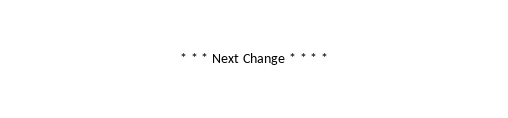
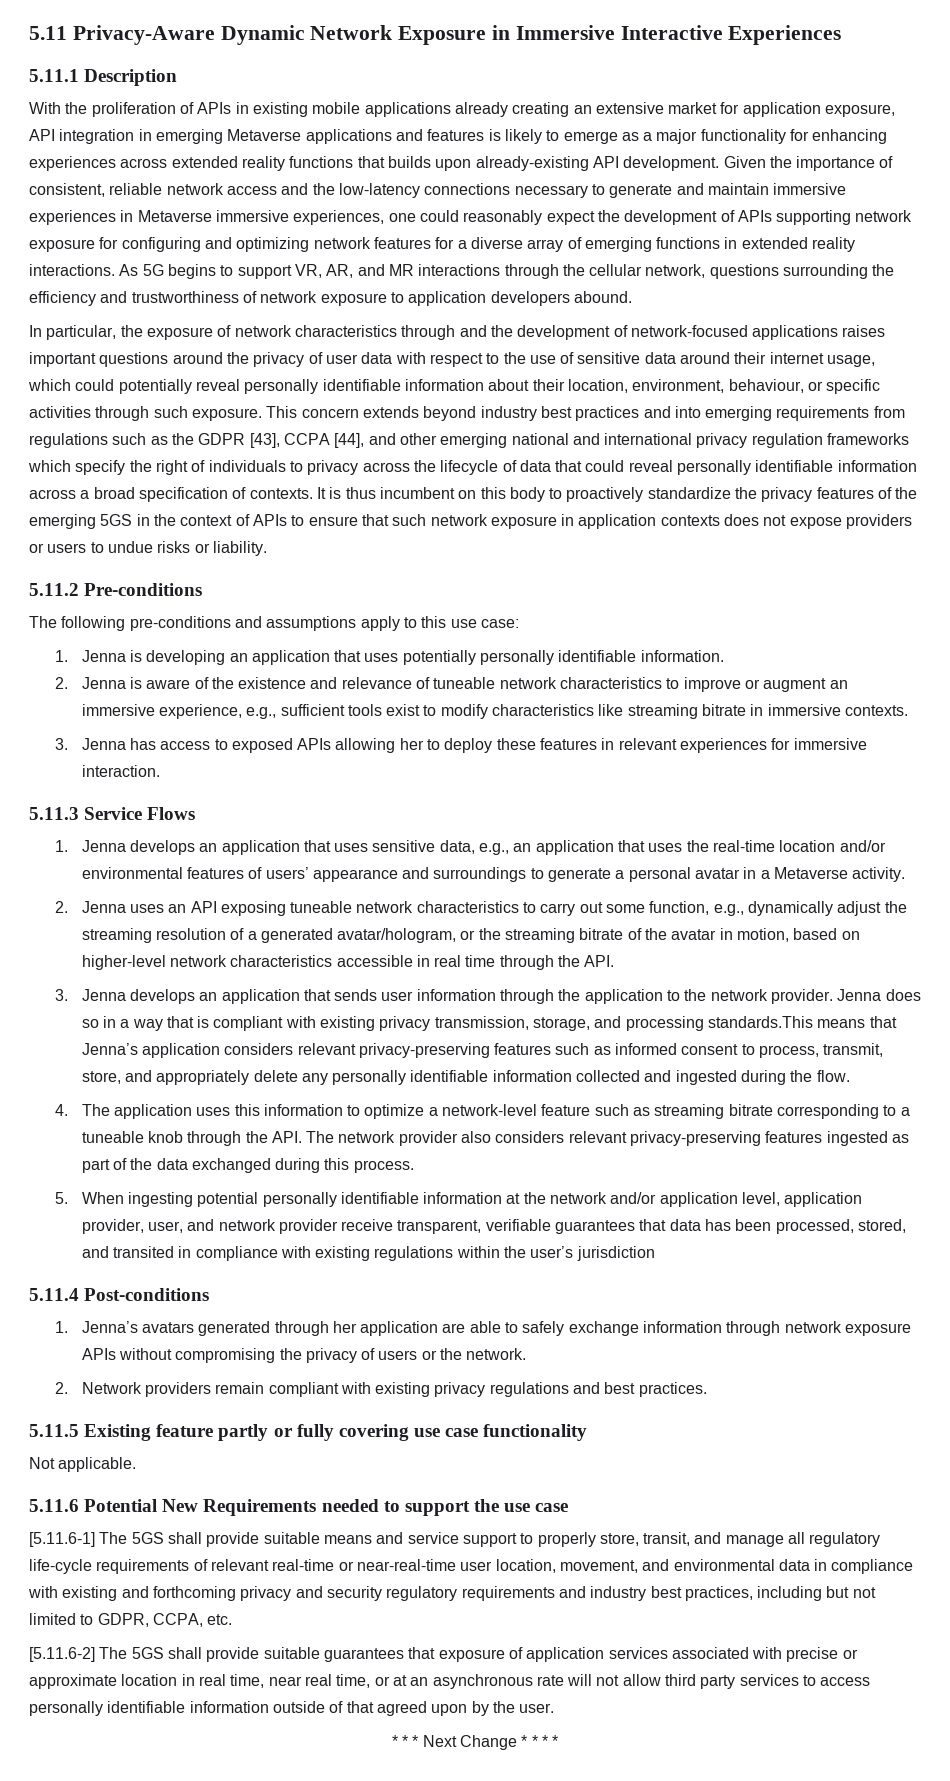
(179, 58) none -> [29,25,842,45] [29,69,178,86] [29,102,896,117] [29,129,888,144] [29,156,894,171] [29,183,847,198] [29,210,913,225] [29,237,856,252] [29,264,895,279] [29,291,632,306] [29,325,886,340] [29,352,876,367] [28,379,881,394] [29,406,905,421] [29,433,910,448] [28,460,917,475] [29,487,918,502] [29,514,913,529] [29,541,267,556] [29,583,203,596] [29,616,519,631] [55,650,724,665] [55,677,848,692] [81,704,909,719] [55,738,867,753] [81,765,160,777] [29,807,196,820] [55,840,886,855] [81,867,906,882] [55,901,907,916] [81,928,860,943] [81,955,615,970] [55,989,921,1004] [81,1016,897,1031] [81,1043,884,1058] [81,1070,850,1085] [55,1104,910,1119] [81,1131,910,1146] [81,1158,414,1173] [55,1192,863,1207] [81,1219,907,1234] [81,1246,655,1261] [29,1288,210,1301] [55,1321,912,1336] [81,1348,527,1363] [55,1382,707,1397] [29,1424,588,1441] [29,1457,137,1472] [29,1499,569,1516] [29,1532,881,1547] [29,1559,914,1574] [28,1586,876,1601] [29,1613,233,1627] [29,1647,858,1662] [29,1674,871,1689] [29,1701,555,1716] 5.11 Privacy-Aware Dynamic Network Exposure in Immersive Interactive Experiences // 5.11.1 Description // With the proliferation of APIs in existing mobile applications already creating an extensive market for application exposure, API integration in emerging Metaverse applications and features is likely to emerge as a major functionality for enhancing experiences across extended reality functions that builds upon already-existing API development. Given the importance of consistent, reliable network access and the low-latency connections necessary to generate and maintain immersive experiences in Metaverse immersive experiences, one could reasonably expect the development of APIs supporting network exposure for configuring and optimizing network features for a diverse array of emerging functions in extended reality interactions. As 5G begins to support VR, AR, and MR interactions through the cellular network, questions surrounding the efficiency and trustworthiness of network exposure to application developers abound. // In particular, the exposure of network characteristics through and the development of network-focused applications raises important questions around the privacy of user data with respect to the use of sensitive data around their internet usage, which could potentially reveal personally identifiable information about their location, environment, behaviour, or specific activities through such exposure. This concern extends beyond industry best practices and into emerging requirements from regulations such as the GDPR [43], CCPA [44], and other emerging national and international privacy regulation frameworks which specify the right of individuals to privacy across the lifecycle of data that could reveal personally identifiable information across a broad specification of contexts. It is thus incumbent on this body to proactively standardize the privacy features of the emerging 5GS in the context of APIs to ensure that such network exposure in application contexts does not expose providers or users to undue risks or liability. // 5.11.2 Pre-conditions // The following pre-conditions and assumptions apply to this use case: // 1. Jenna is developing an application that uses potentially personally identifiable information. // 2. Jenna is aware of the existence and relevance of tuneable network characteristics to improve or augment an immersive experience, e.g., sufficient tools exist to modify characteristics like streaming bitrate in immersive contexts. // 3. Jenna has access to exposed APIs allowing her to deploy these features in relevant experiences for immersive interaction. // 5.11.3 Service Flows // 1. Jenna develops an application that uses sensitive data, e.g., an application that uses the real-time location and/or environmental features of users’ appearance and surroundings to generate a personal avatar in a Metaverse activity. // 2. Jenna uses an API exposing tuneable network characteristics to carry out some function, e.g., dynamically adjust the streaming resolution of a generated avatar/hologram, or the streaming bitrate of the avatar in motion, based on higher-level network characteristics accessible in real time through the API. // 3. Jenna develops an application that sends user information through the application to the network provider. Jenna does so in a way that is compliant with existing privacy transmission, storage, and processing standards.This means that Jenna’s application considers relevant privacy-preserving features such as informed consent to process, transmit, store, and appropriately delete any personally identifiable information collected and ingested during the flow. // 4. The application uses this information to optimize a network-level feature such as streaming bitrate corresponding to a tuneable knob through the API. The network provider also considers relevant privacy-preserving features ingested as part of the data exchanged during this process. // 5. When ingesting potential personally identifiable information at the network and/or application level, application provider, user, and network provider receive transparent, verifiable guarantees that data has been processed, stored, and transited in compliance with existing regulations within the user’s jurisdiction // 5.11.4 Post-conditions // 1. Jenna’s avatars generated through her application are able to safely exchange information through network exposure APIs without compromising the privacy of users or the network. // 2. Network providers remain compliant with existing privacy regulations and best practices. // 5.11.5 Existing feature partly or fully covering use case functionality // Not applicable. // 5.11.6 Potential New Requirements needed to support the use case // [5.11.6-1] The 5GS shall provide suitable means and service support to properly store, transit, and manage all regulatory life-cycle requirements of relevant real-time or near-real-time user location, movement, and environmental data in compliance with existing and forthcoming privacy and security regulatory requirements and industry best practices, including but not limited to GDPR, CCPA, etc. // [5.11.6-2] The 5GS shall provide suitable guarantees that exposure of application services associated with precise or approximate location in real time, near real time, or at an asynchronous rate will not allow third party services to access personally identifiable information outside of that agreed upon by the user. //

